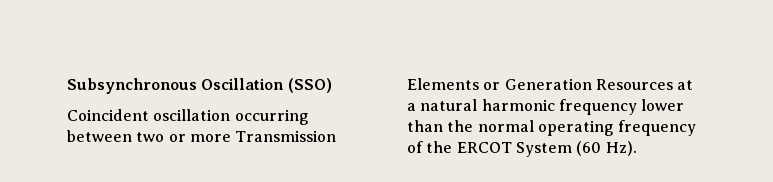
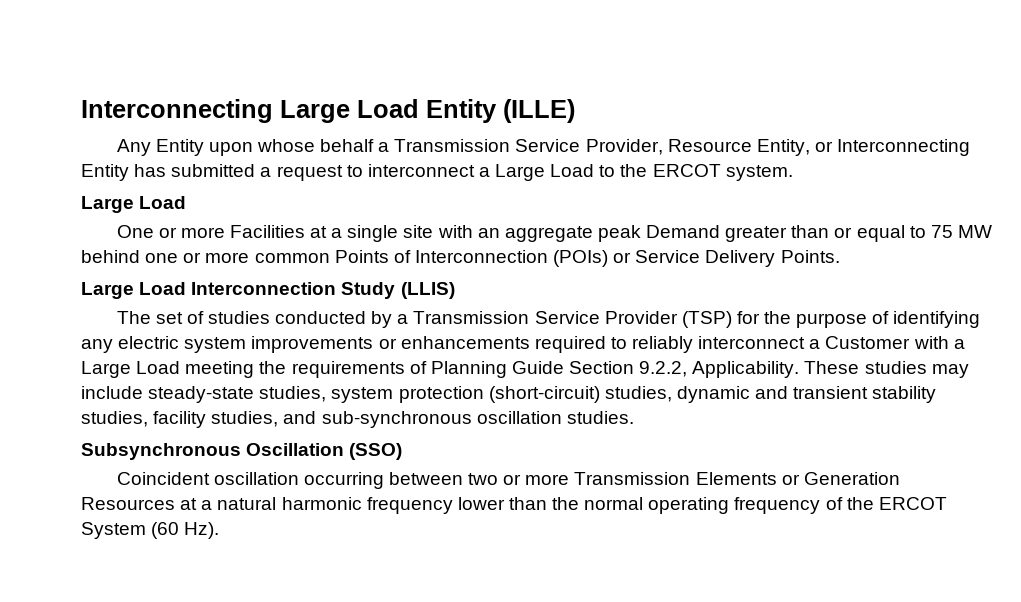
(67, 86) none -> [81,99,575,123] [116,139,971,156] [81,164,793,181] [81,196,187,213] [116,225,992,242] [81,250,840,267] [81,282,455,299] [116,311,981,328] [81,336,965,353] [81,361,969,378] [81,386,937,403] [81,411,634,428] Interconnecting Large Load Entity (ILLE) // Any Entity upon whose behalf a Transmission Service Provider, Resource Entity, or Interconnecting Entity has submitted a request to interconnect a Large Load to the ERCOT system. // Large Load // One or more Facilities at a single site with an aggregate peak Demand greater than or equal to 75 MW behind one or more common Points of Interconnection (POIs) or Service Delivery Points. // Large Load Interconnection Study (LLIS) // The set of studies conducted by a Transmission Service Provider (TSP) for the purpose of identifying any electric system improvements or enhancements required to reliably interconnect a Customer with a Large Load meeting the requirements of Planning Guide Section 9.2.2, Applicability. These studies may include steady-state studies, system protection (short-circuit) studies, dynamic and transient stability studies, facility studies, and sub-synchronous oscillation studies. //

